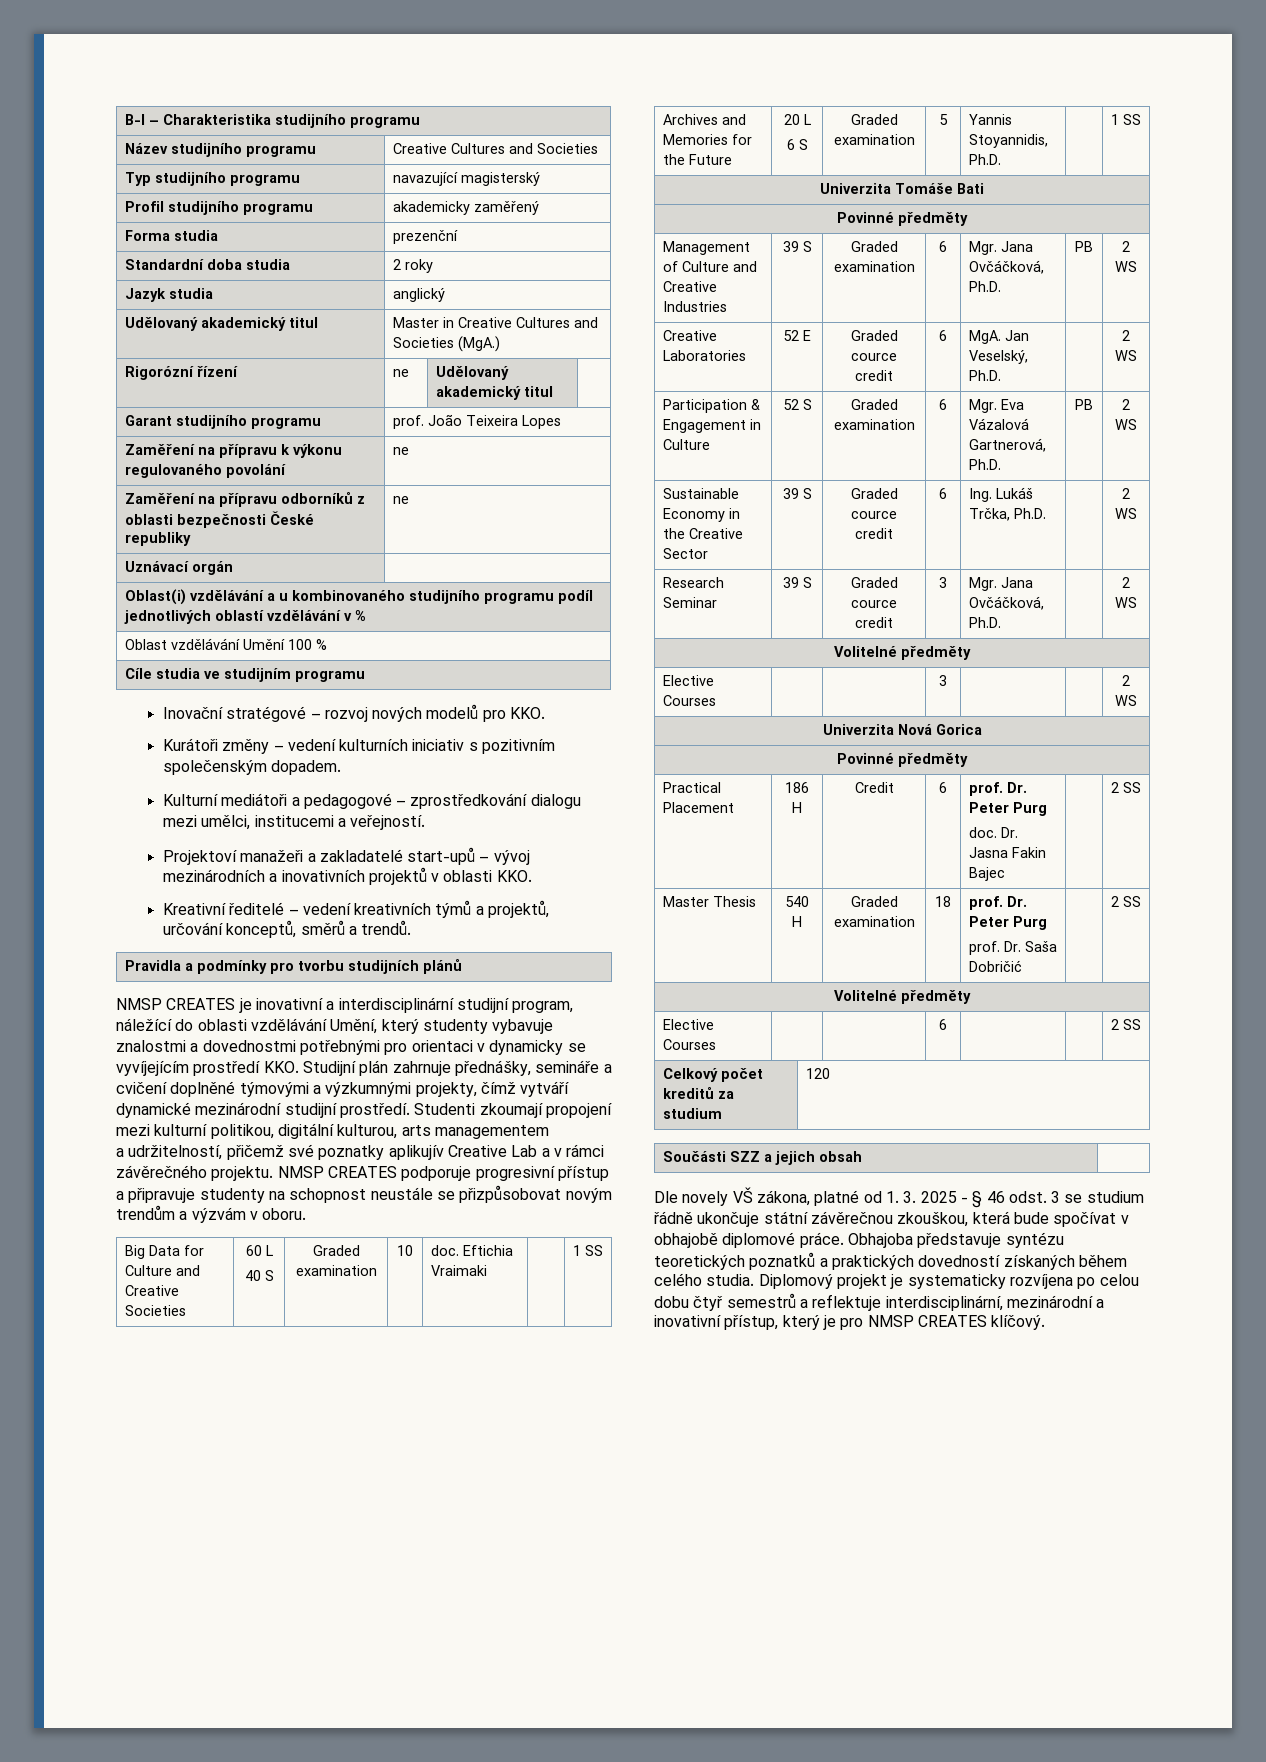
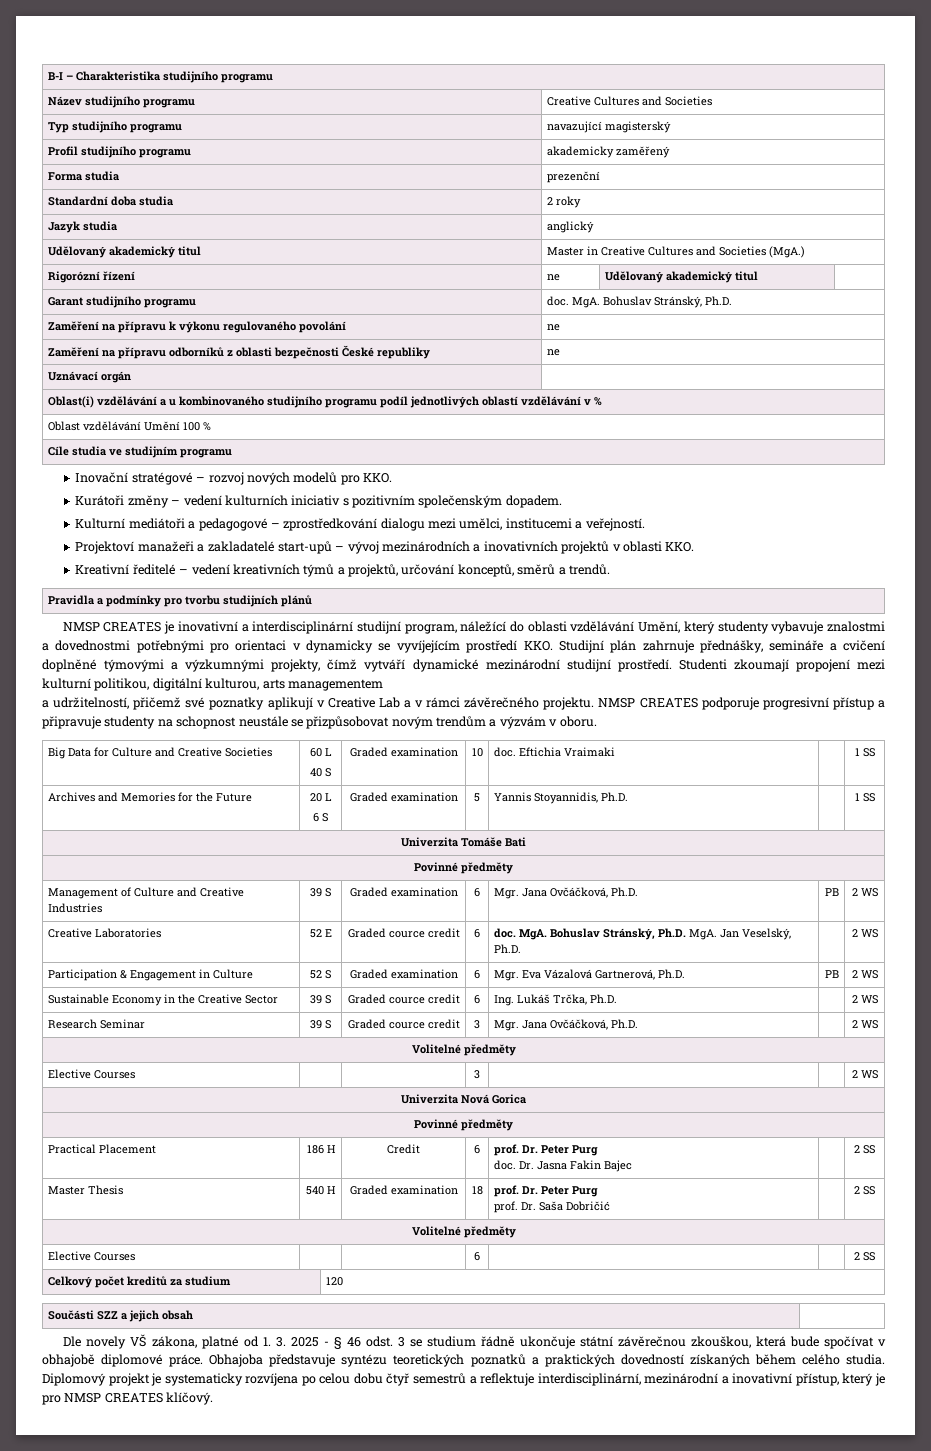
[392,414,561,429] prof. João Teixeira Lopes -> [546,296,732,308] doc. MgA. Bohuslav Stránský, Ph.D.
[388,1145,444,1160] aplikujív -> [267,697,325,710] aplikují v
(947, 335) none -> [493,928,686,940] doc. MgA. Bohuslav Stránský, Ph.D.

